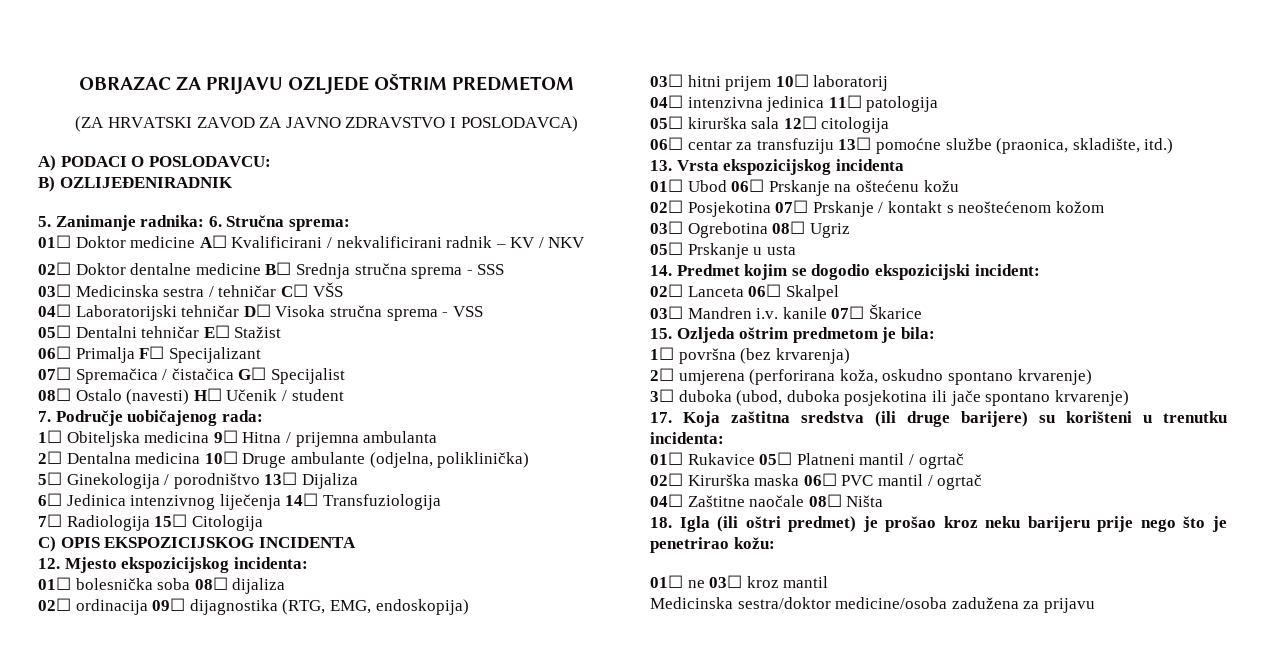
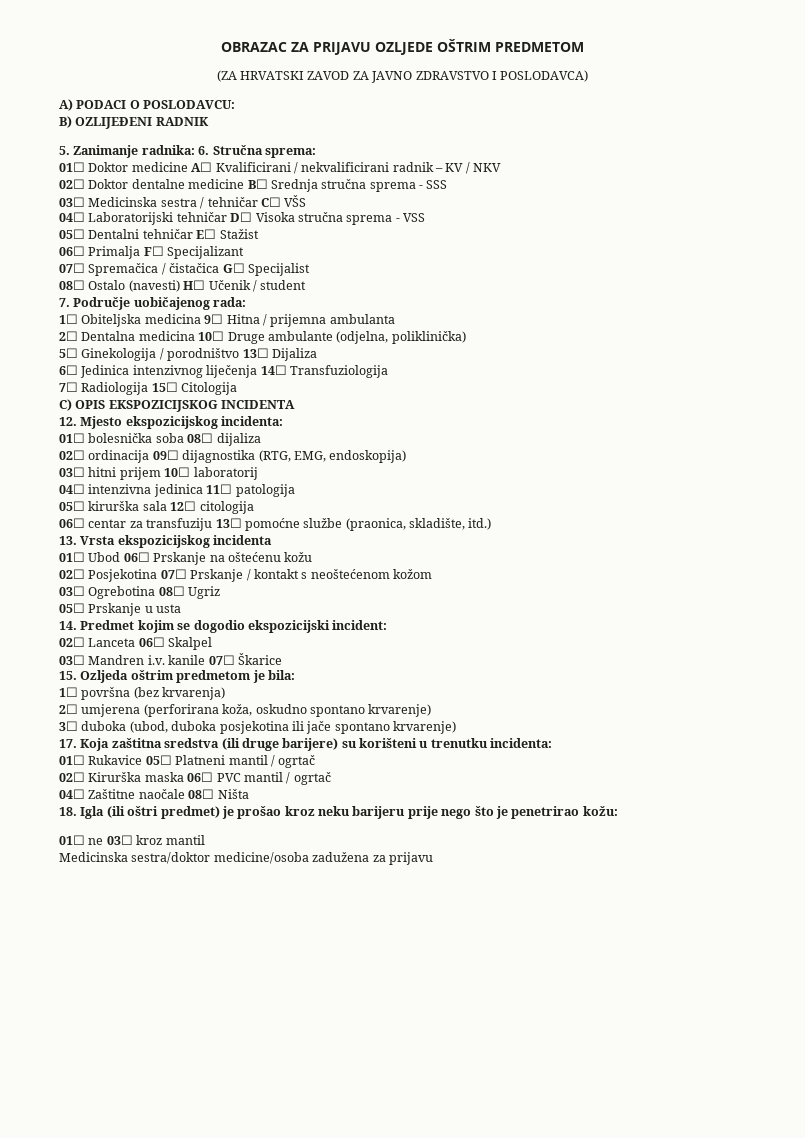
[59,177,233,188] OZLIJEĐENIRADNIK -> [75,117,209,129] OZLIJEĐENI RADNIK

